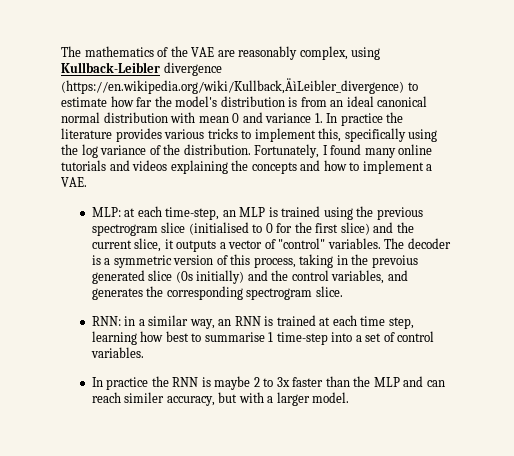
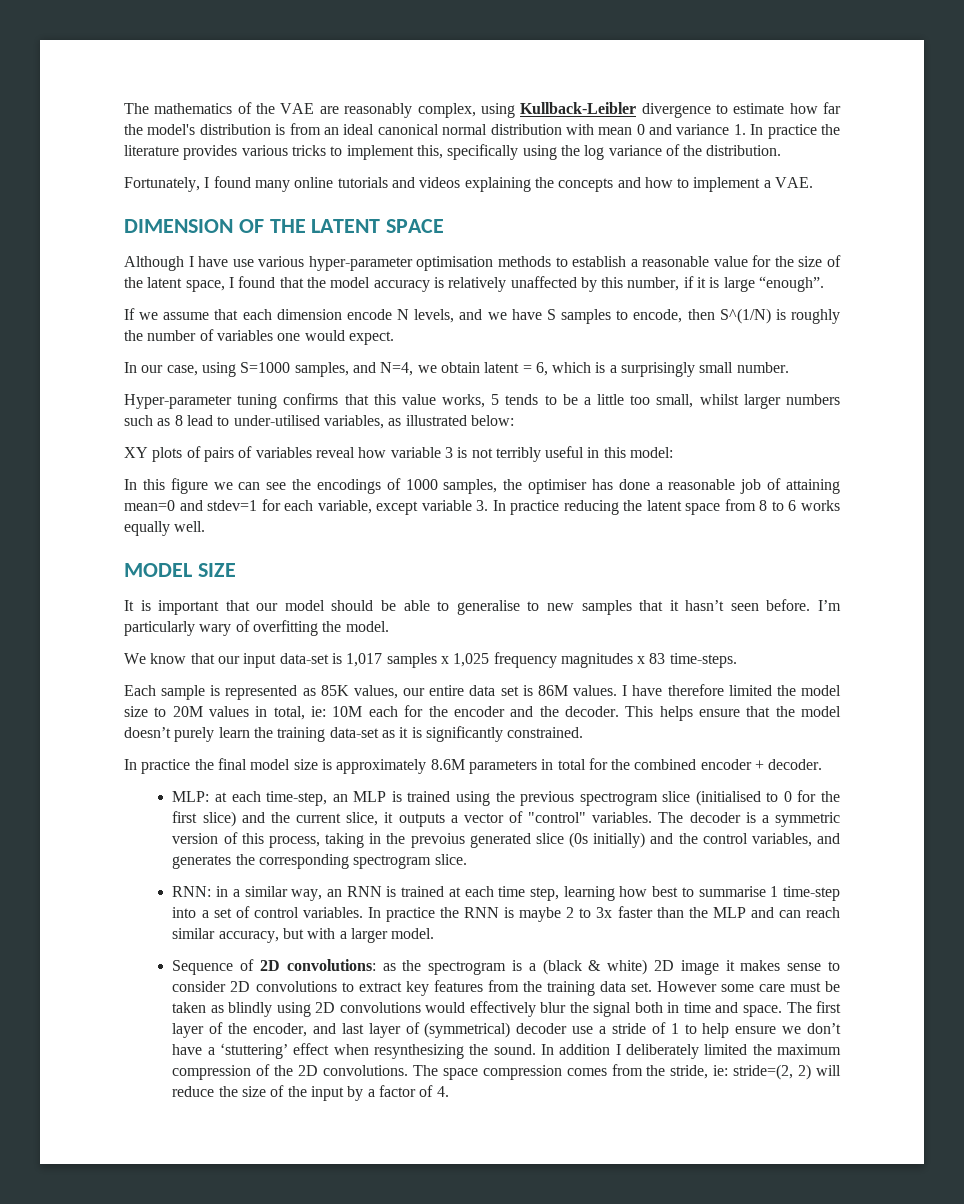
[61,78,404,94] (https://en.wikipedia.org/wiki/Kullback‚ÄìLeibler_divergence) -> (711, 110) none
(251, 149) none -> (782, 150) //
(87, 182) none -> [124,219,445,233] [124,255,841,271] [124,276,825,292] [124,308,840,324] [124,329,394,345] [124,362,789,377] [124,393,840,409] [124,415,514,429] [124,446,674,462] [124,478,841,494] [124,499,840,515] [124,521,206,536] [124,563,236,577] [124,599,841,615] [124,620,389,636] [124,652,737,668] [124,684,841,700] [124,705,842,721] [124,726,584,742] [124,758,823,774] // DIMENSION OF THE LATENT SPACE // Although I have use various hyper-parameter optimisation methods to establish a reasonable value for the size of the latent space, I found that the model accuracy is relatively unaffected by this number, if it is large “enough”. // If we assume that each dimension encode N levels, and we have S samples to encode, then S^(1/N) is roughly the number of variables one would expect. // In our case, using S=1000 samples, and N=4, we obtain latent = 6, which is a surprisingly small number. // Hyper-parameter tuning confirms that this value works, 5 tends to be a little too small, whilst larger numbers such as 8 lead to under-utilised variables, as illustrated below: // XY plots of pairs of variables reveal how variable 3 is not terribly useful in this model: // In this figure we can see the encodings of 1000 samples, the optimiser has done a reasonable job of attaining mean=0 and stdev=1 for each variable, except variable 3. In practice reducing the latent space from 8 to 6 works equally well. // MODEL SIZE // It is important that our model should be able to generalise to new samples that it hasn’t seen before. I’m particularly wary of overfitting the model. // We know that our input data-set is 1,017 samples x 1,025 frequency magnitudes x 83 time-steps. // Each sample is represented as 85K values, our entire data set is 86M values. I have therefore limited the model size to 20M values in total, ie: 10M each for the encoder and the decoder. This helps ensure that the model doesn’t purely learn the training data-set as it is significantly constrained. // In practice the final model size is approximately 8.6M parameters in total for the combined encoder + decoder.
(144, 352) // -> (363, 912) none
[124,392,165,403] similer -> [172,928,216,939] similar
(350, 397) none -> [172,959,841,975] [172,980,840,996] [172,1001,841,1017] [172,1022,842,1038] [172,1043,842,1059] [172,1064,841,1080] [172,1085,449,1101] // Sequence of 2D convolutions: as the spectrogram is a (black & white) 2D image it makes sense to consider 2D convolutions to extract key features from the training data set. However some care must be taken as blindly using 2D convolutions would effectively blur the signal both in time and space. The first layer of the encoder, and last layer of (symmetrical) decoder use a stride of 1 to help ensure we don’t have a ‘stuttering’ effect when resynthesizing the sound. In addition I deliberately limited the maximum compression of the 2D convolutions. The space compression comes from the stride, ie: stride=(2, 2) will reduce the size of the input by a factor of 4.

